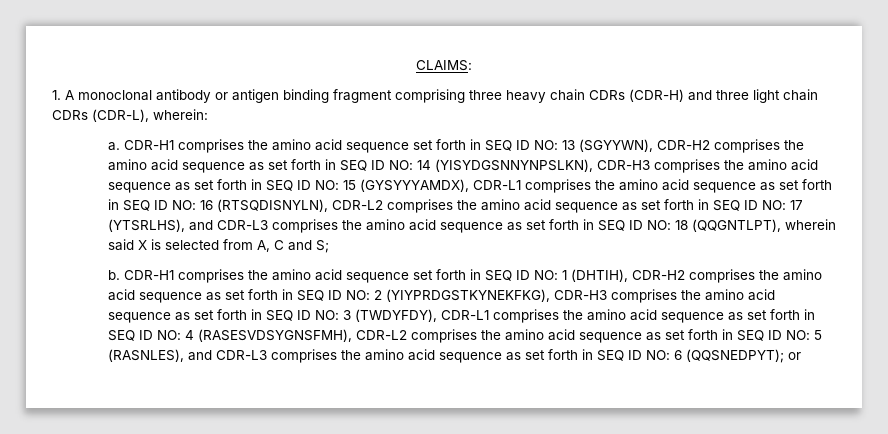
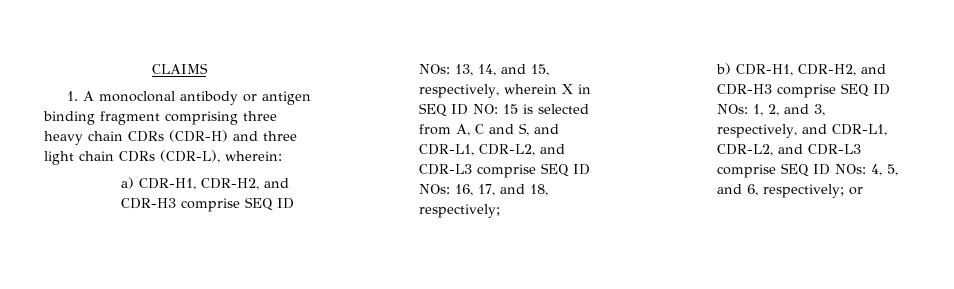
[416,60,472,71] CLAIMS: -> [151,63,208,74] CLAIMS
[107,139,804,153] [107,159,818,173] [107,179,247,193] a. CDR-H1 comprises the amino acid sequence set forth in SEQ ID NO: 13 (SGYYWN), CDR-H2 comprises the amino acid sequence as set forth in SEQ ID NO: 14 (YISYDGSNNYNPSLKN), CDR-H3 comprises the amino acid sequence as set forth -> [121,177,290,190] [121,197,295,212] [419,64,550,76] [419,84,574,98] a) CDR-H1, CDR-H2, and CDR-H3 comprise SEQ ID NOs: 13, 14, and 15, respectively, wherein X
[359,179,832,193] [107,199,803,213] [107,219,836,233] [107,239,147,251] (GYSYYYAMDX), CDR-L1 comprises the amino acid sequence as set forth in SEQ ID NO: 16 (RTSQDISNYLN), CDR-L2 comprises the amino acid sequence as set forth in SEQ ID NO: 17 (YTSRLHS), and CDR-L3 comprises the amino acid sequence as set forth in SEQ ID NO: 18 (QQGNTLPT), wherein said X -> (519, 109) none
[315,240,329,253] [107,269,822,283] [107,289,775,303] [107,309,815,323] [107,329,822,343] [107,349,784,363] S; // b. CDR-H1 comprises the amino acid sequence set forth in SEQ ID NO: 1 (DHTIH), CDR-H2 comprises the amino acid sequence as set forth in SEQ ID NO: 2 (YIYPRDGSTKYNEKFKG), CDR-H3 comprises the amino acid sequence as set forth in SEQ ID NO: 3 (TWDYFDY), CDR-L1 comprises the amino acid sequence as set forth in SEQ ID NO: 4 (RASESVDSYGNSFMH), CDR-L2 comprises the amino acid sequence as set forth in SEQ ID NO: 5 (RASNLES), and CDR-L3 comprises the amino acid sequence as set forth in SEQ ID NO: 6 (QQSNEDPYT); -> [519,123,560,136] [419,144,566,156] [419,163,591,178] [419,184,549,196] [419,204,501,218] [716,63,887,76] [717,83,891,98] [717,104,826,116] [717,124,888,138] [717,144,862,156] [717,163,899,178] [717,184,845,198] S, and CDR-L1, CDR-L2, and CDR-L3 comprise SEQ ID NOs: 16, 17, and 18, respectively; // b) CDR-H1, CDR-H2, and CDR-H3 comprise SEQ ID NOs: 1, 2, and 3, respectively, and CDR-L1, CDR-L2, and CDR-L3 comprise SEQ ID NOs: 4, 5, and 6, respectively;

